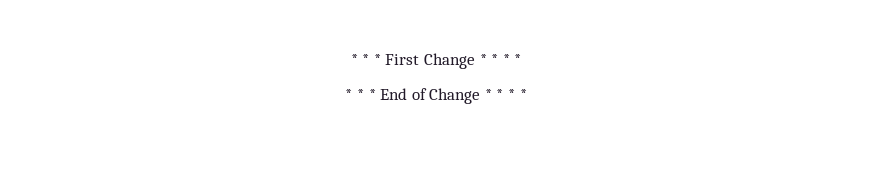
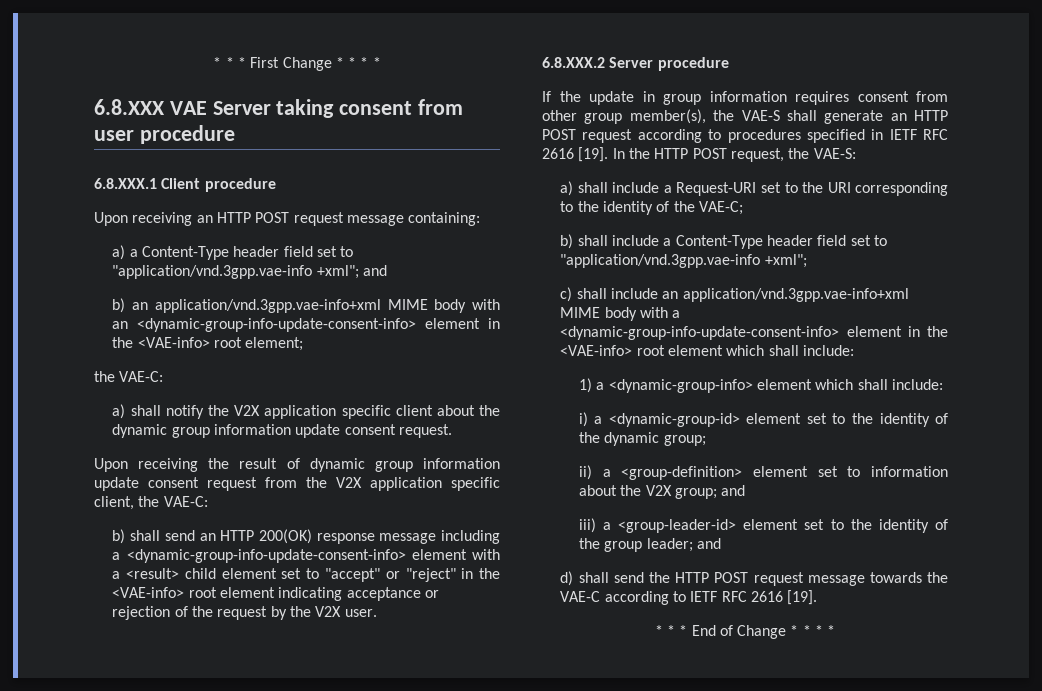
(522, 59) none -> [94,99,464,118] [94,125,235,144] [94,178,276,192] [94,212,481,226] [112,245,354,260] [112,265,388,279] [112,298,500,313] [112,318,500,332] [112,337,304,351] [94,371,164,382] [112,404,501,419] [112,424,453,438] [94,458,500,472] [94,477,500,491] [94,496,208,510] [112,529,501,544] [112,549,500,563] [112,568,501,582] [112,587,440,601] [112,606,377,620] [542,57,729,71] [542,91,948,105] [542,109,948,124] [542,129,948,143] [542,147,856,162] [560,181,948,196] [560,201,744,215] [560,234,888,249] [560,254,807,268] [560,287,909,302] [560,307,681,321] [560,326,948,340] [560,345,855,356] [578,378,943,393] [578,412,949,427] [578,432,706,446] [578,465,948,480] [578,485,746,499] [578,518,949,533] [578,538,721,552] [560,571,948,586] [560,590,818,605] // 6.8.XXX VAE Server taking consent from user procedure // 6.8.XXX.1 Client procedure // Upon receiving an HTTP POST request message containing: // a) a Content-Type header field set to "application/vnd.3gpp.vae-info +xml"; and // b) an application/vnd.3gpp.vae-info+xml MIME body with an <dynamic-group-info-update-consent-info> element in the <VAE-info> root element; // the VAE-C: // a) shall notify the V2X application specific client about the dynamic group information update consent request. // Upon receiving the result of dynamic group information update consent request from the V2X application specific client, the VAE-C: // b) shall send an HTTP 200(OK) response message including a <dynamic-group-info-update-consent-info> element with a <result> child element set to "accept" or "reject" in the <VAE-info> root element indicating acceptance or rejection of the request by the V2X user. // 6.8.XXX.2 Server procedure // If the update in group information requires consent from other group member(s), the VAE-S shall generate an HTTP POST request according to procedures specified in IETF RFC 2616 [19]. In the HTTP POST request, the VAE-S: // a) shall include a Request-URI set to the URI corresponding to the identity of the VAE-C; // b) shall include a Content-Type header field set to "application/vnd.3gpp.vae-info +xml"; // c) shall include an application/vnd.3gpp.vae-info+xml MIME body with a <dynamic-group-info-update-consent-info> element in the <VAE-info> root element which shall include: // 1) a <dynamic-group-info> element which shall include: // i) a <dynamic-group-id> element set to the identity of the dynamic group; // ii) a <group-definition> element set to information about the V2X group; and // iii) a <group-leader-id> element set to the identity of the group leader; and // d) shall send the HTTP POST request message towards the VAE-C according to IETF RFC 2616 [19].

